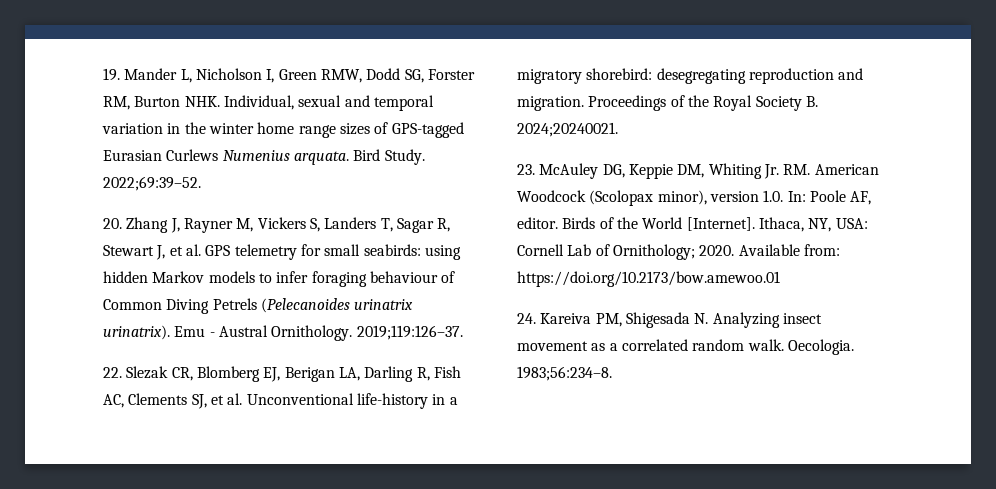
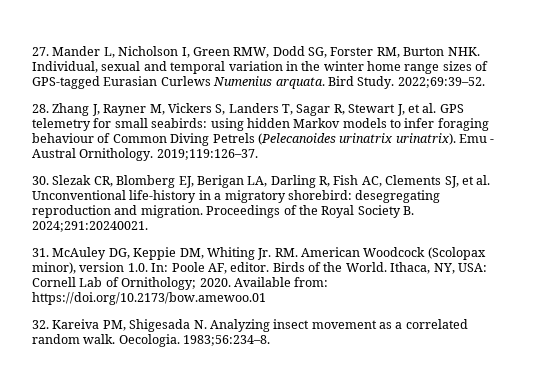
[103,68,120,81] 19. -> [32,47,49,56] 27.
[103,218,122,229] 20. -> [32,104,49,113] 28.
[103,367,122,378] 22. -> [32,176,49,185] 30.
[517,122,618,137] [517,164,535,175] 2024;20240021. // 23. -> [32,221,148,232] [32,248,49,257] 2024;291:20240021. // 31.
[642,217,755,231] World [Internet]. -> [345,262,387,272] World.
[517,313,536,324] 24. -> [32,320,49,329] 32.

